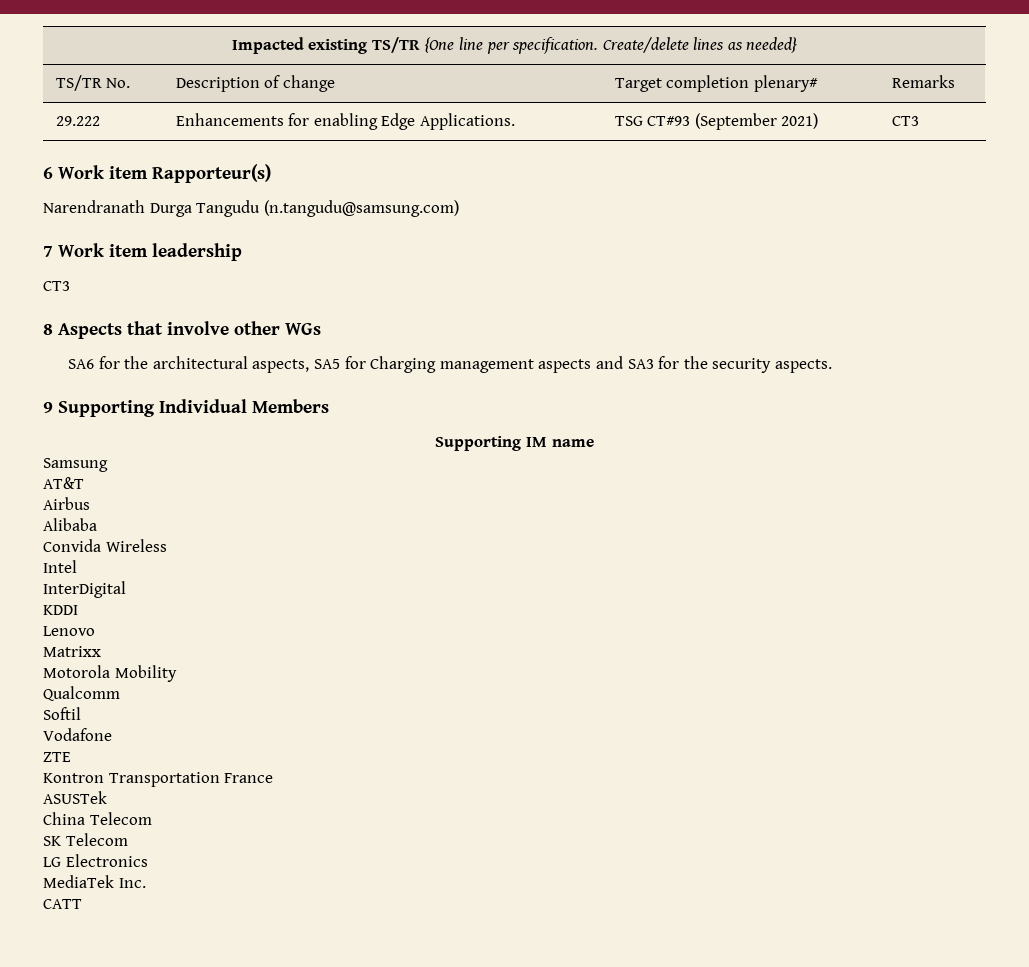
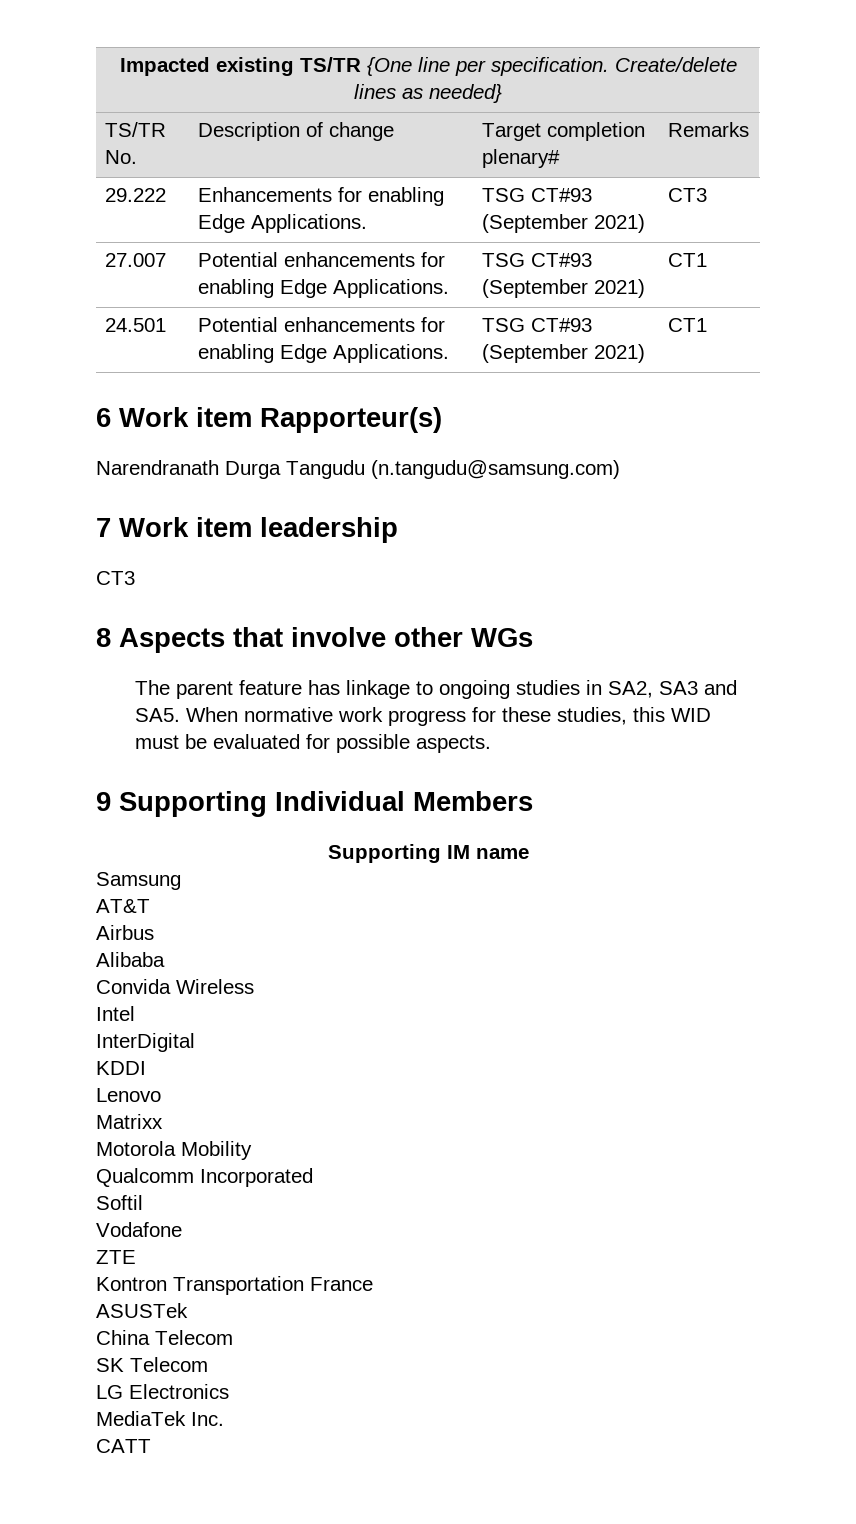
(919, 121) none -> [104,253,166,267] [197,252,445,267] [197,279,449,298] [481,253,592,267] [481,279,645,298] [667,253,707,267] [104,318,166,332] [197,317,445,332] [197,344,449,363] [481,318,592,332] [481,344,645,363] [667,318,707,332] // 27.007 | Potential enhancements for enabling Edge Applications. | TSG CT#93 (September 2021) | CT1 // 24.501 | Potential enhancements for enabling Edge Applications. | TSG CT#93 (September 2021) | CT1
[68,356,772,373] SA6 for the architectural aspects, SA5 for Charging management aspects and SA3 for the security -> [135,680,738,699] [135,707,712,726] [135,734,411,753] The parent feature has linkage to ongoing studies in SA2, SA3 and SA5. When normative work progress for these studies, this WID must be evaluated for possible
(120, 693) none -> [200,1168,313,1187] Incorporated

